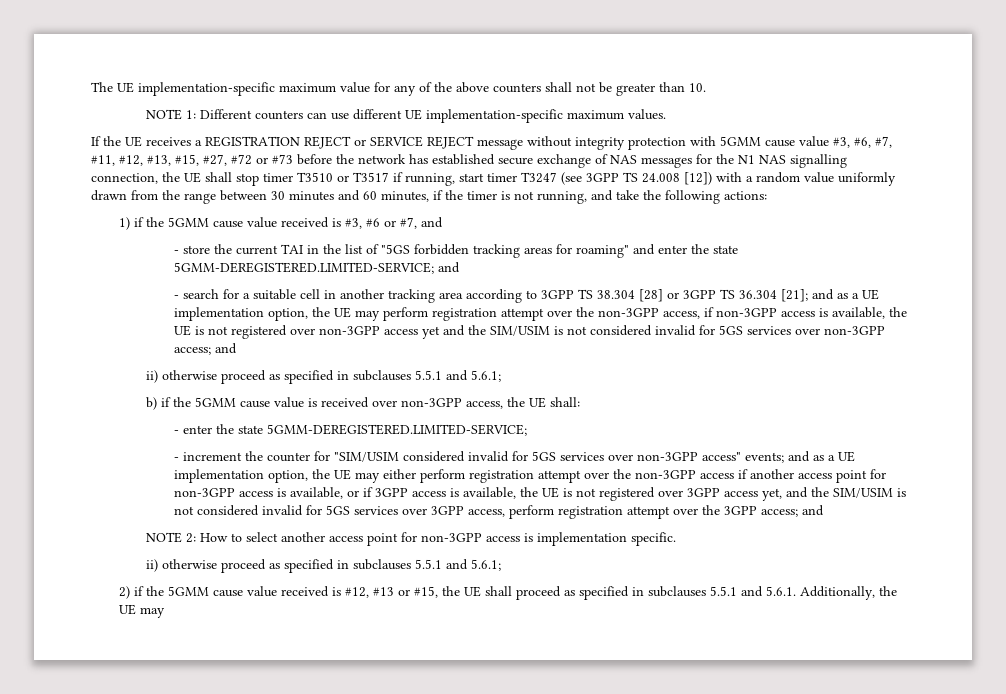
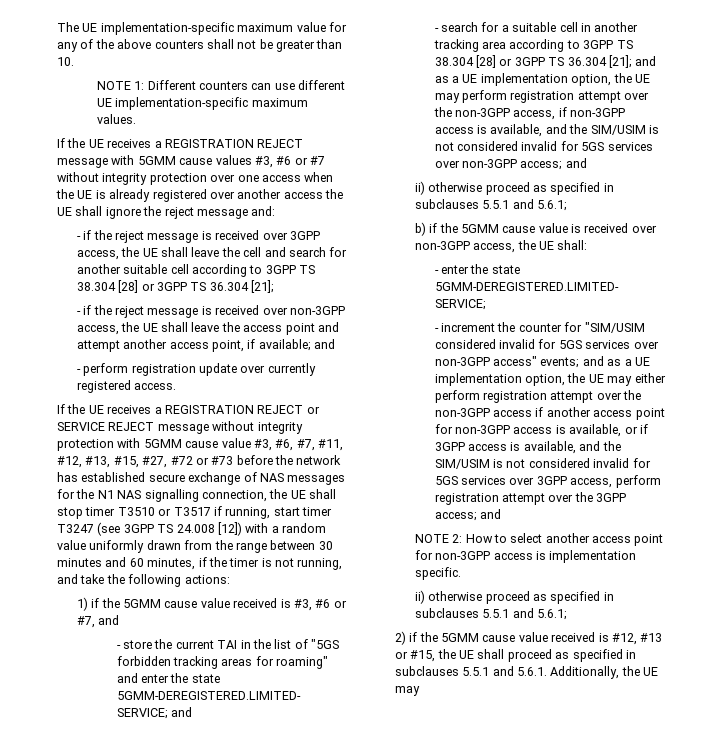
(667, 114) none -> [57,138,304,148] [57,155,325,168] [57,172,334,185] [56,189,343,202] [57,206,276,219] [76,230,320,243] [76,247,348,260] [76,264,316,277] [76,280,275,293] [76,305,345,318] [76,322,339,335] [76,339,336,352] [76,363,316,376] [76,380,177,393] // If the UE receives a REGISTRATION REJECT message with 5GMM cause values #3, #6 or #7 without integrity protection over one access when the UE is already registered over another access the UE shall ignore the reject message and: // - if the reject message is received over 3GPP access, the UE shall leave the cell and search for another suitable cell according to 3GPP TS 38.304 [28] or 3GPP TS 36.304 [21]; // - if the reject message is received over non-3GPP access, the UE shall leave the access point and attempt another access point, if available; and // - perform registration update over currently registered access.
[889,307,908,317] [174,325,441,339] the UE is not registered over non-3GPP access yet -> (543, 130) none
[520,487,783,501] the UE is not registered over 3GPP access yet, -> (576, 447) none

